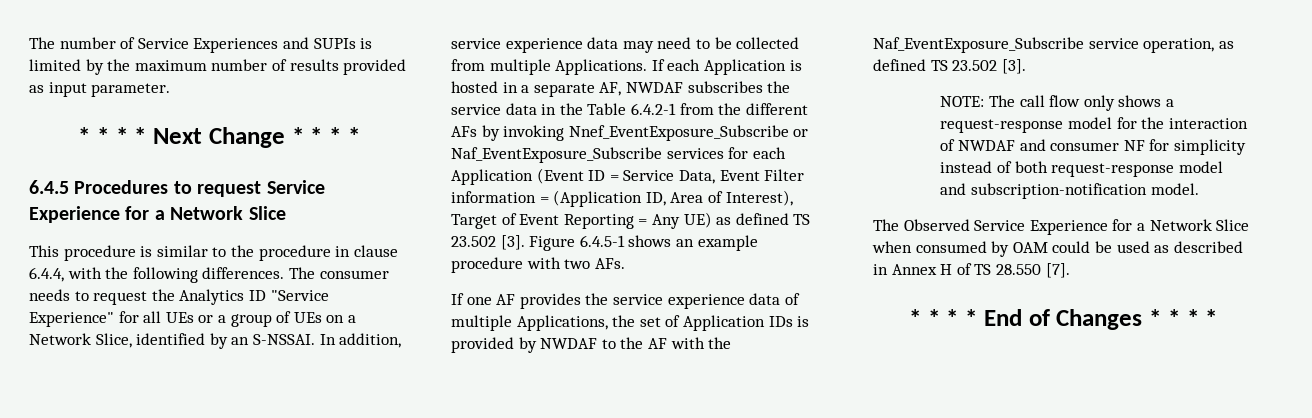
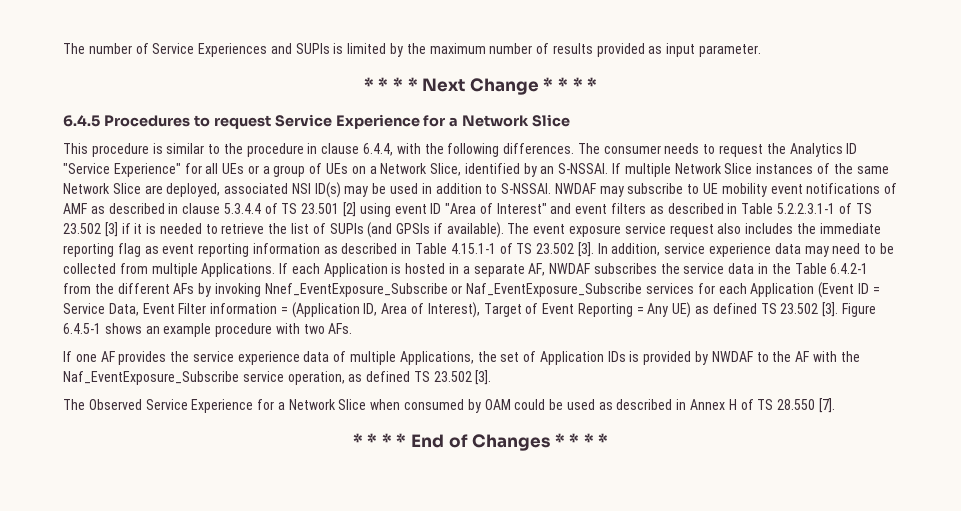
(315, 339) none -> [612,163,889,177] [63,182,898,198] [63,202,872,217] [63,222,881,238] [63,242,594,257] If multiple Network Slice instances of the same Network Slice are deployed, associated NSI ID(s) may be used in addition to S-NSSAI. NWDAF may subscribe to UE mobility event notifications of AMF as described in clause 5.3.4.4 of TS 23.501 [2] using event ID "Area of Interest" and event filters as described in Table 5.2.2.3.1-1 of TS 23.502 [3] if it is needed to retrieve the list of SUPIs (and GPSIs if available). The event exposure service request also includes the immediate reporting flag as event reporting information as described in Table 4.15.1-1 of TS 23.502 [3].
[940,95,1174,111] [940,117,1248,133] [940,139,1246,155] [940,161,1223,177] [940,183,1199,199] // NOTE: The call flow only shows a request-response model for the interaction of NWDAF and consumer NF for simplicity instead of both request-response model and subscription-notification model. -> (492, 377) none

